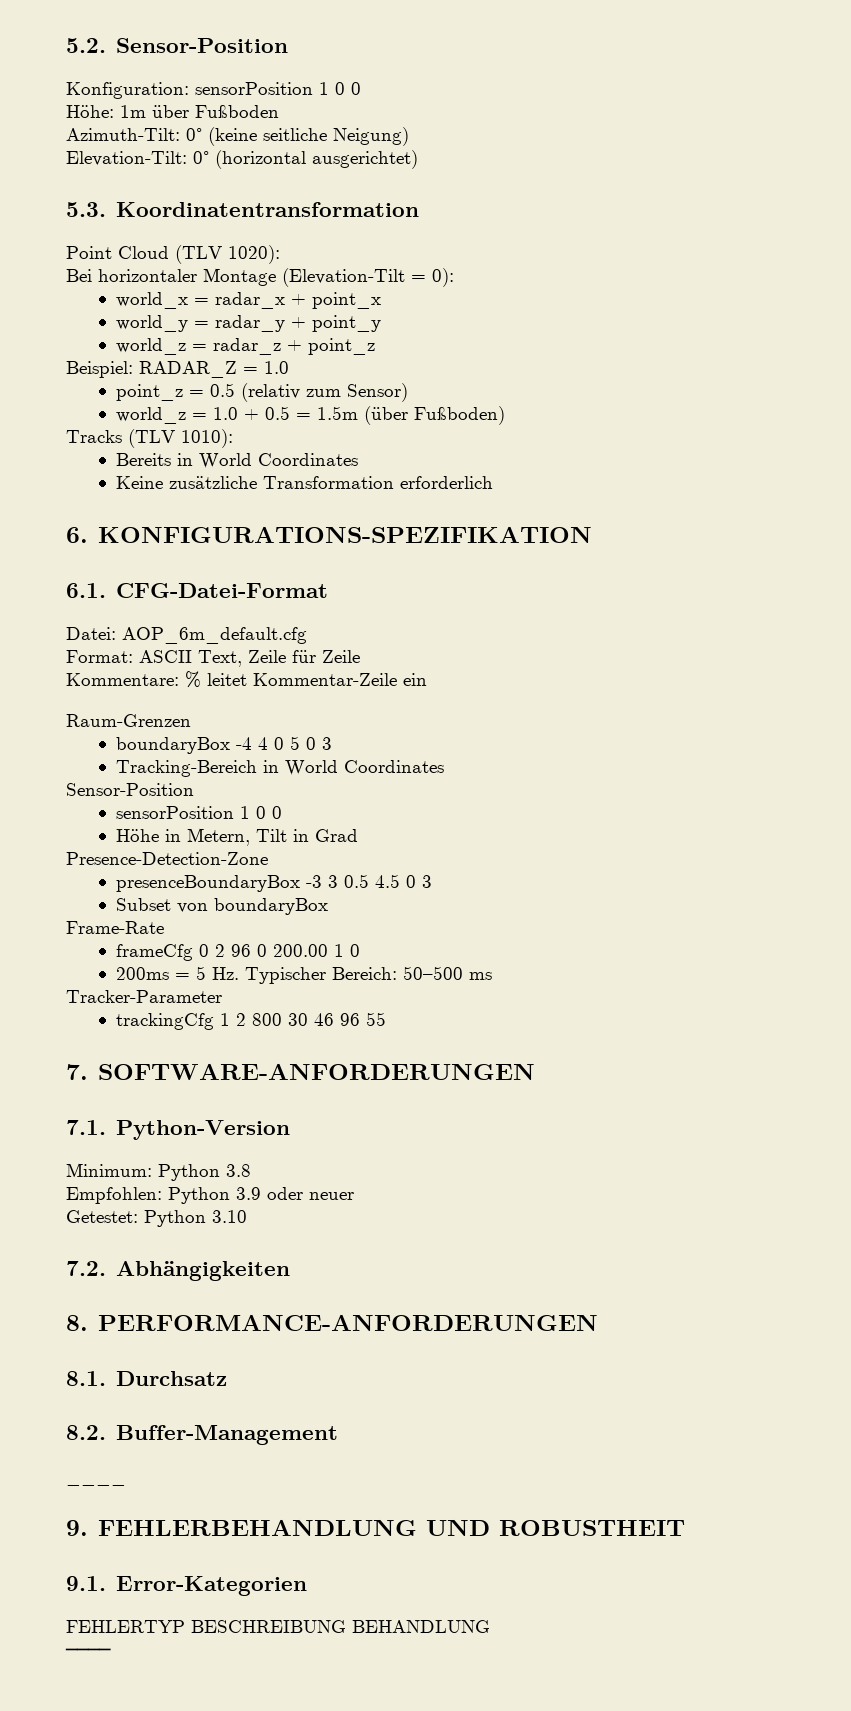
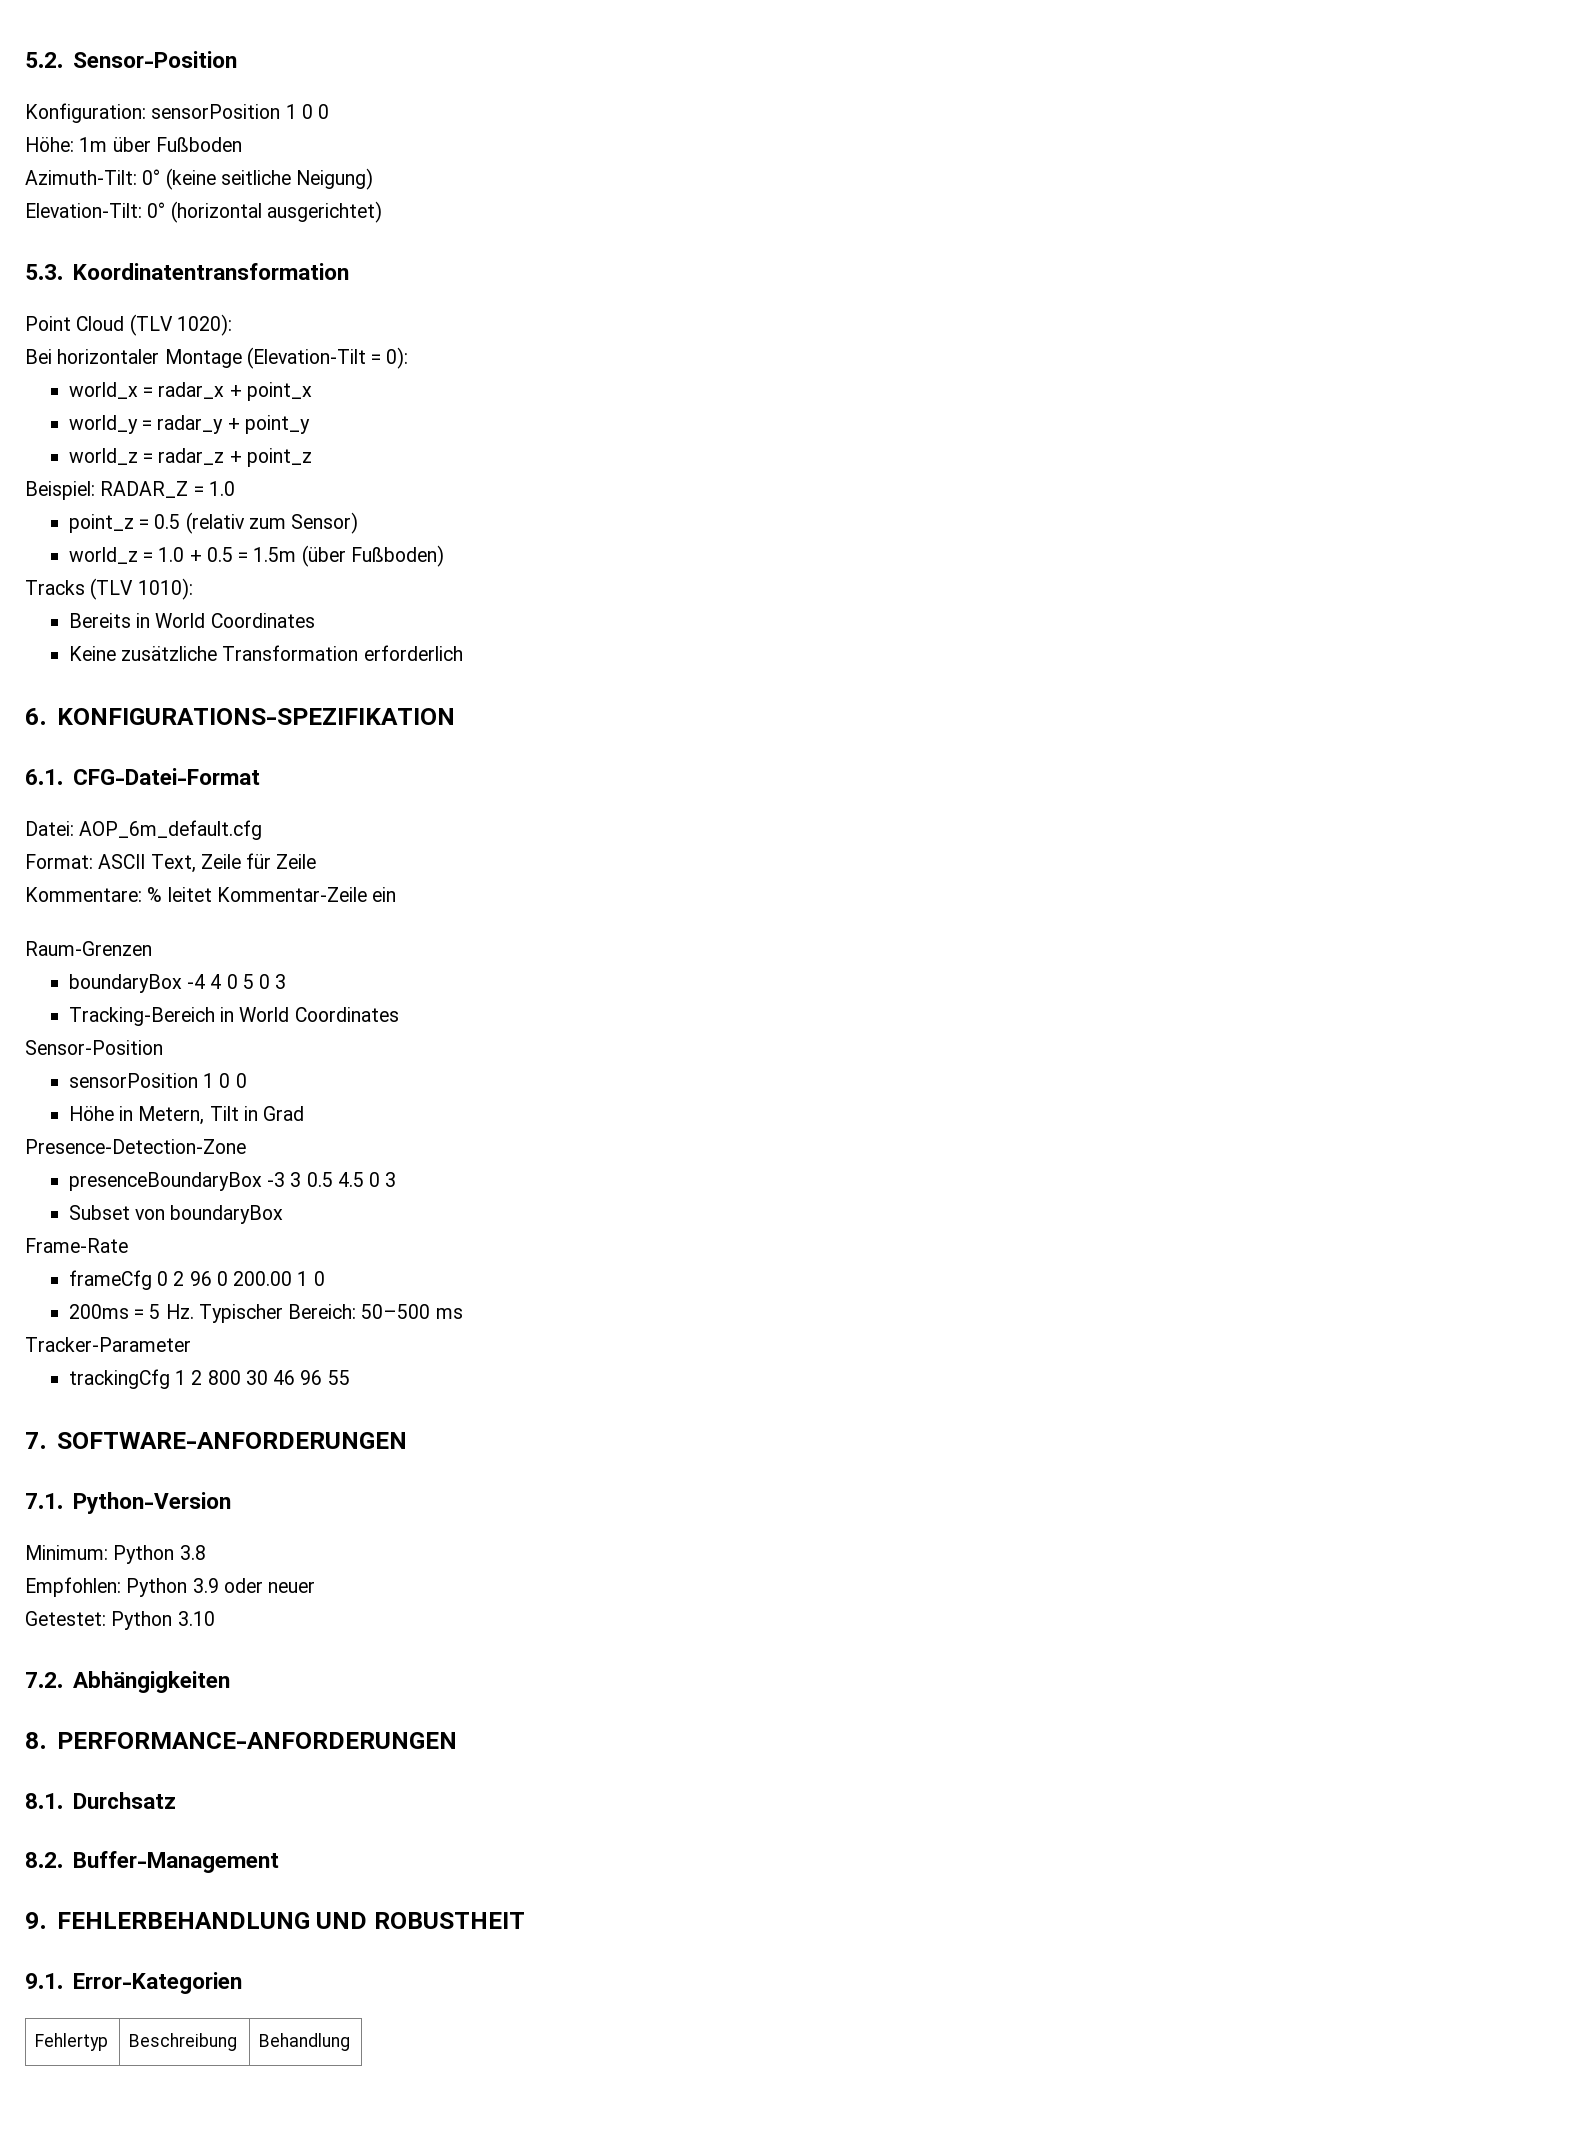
[66,1482,126,1486] // ____ -> (279, 1862) none
[66,1620,490,1633] [65,1648,111,1656] // FEHLERTYP BESCHREIBUNG BEHANDLUNG // ──── -> [35,2033,109,2051] [129,2033,238,2051] [259,2033,351,2051] // Fehlertyp | Beschreibung | Behandlung

